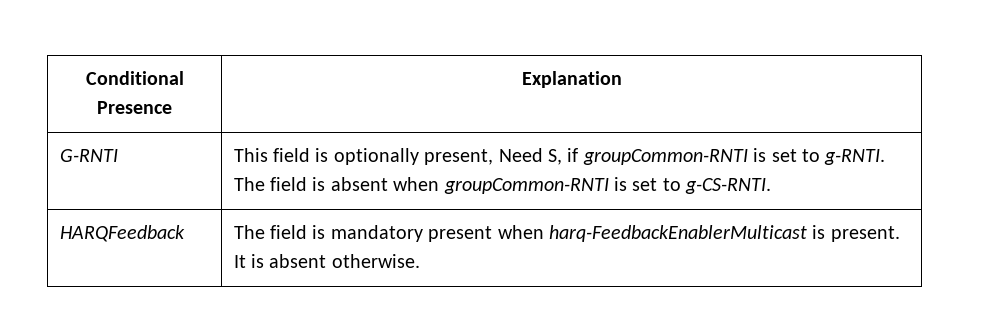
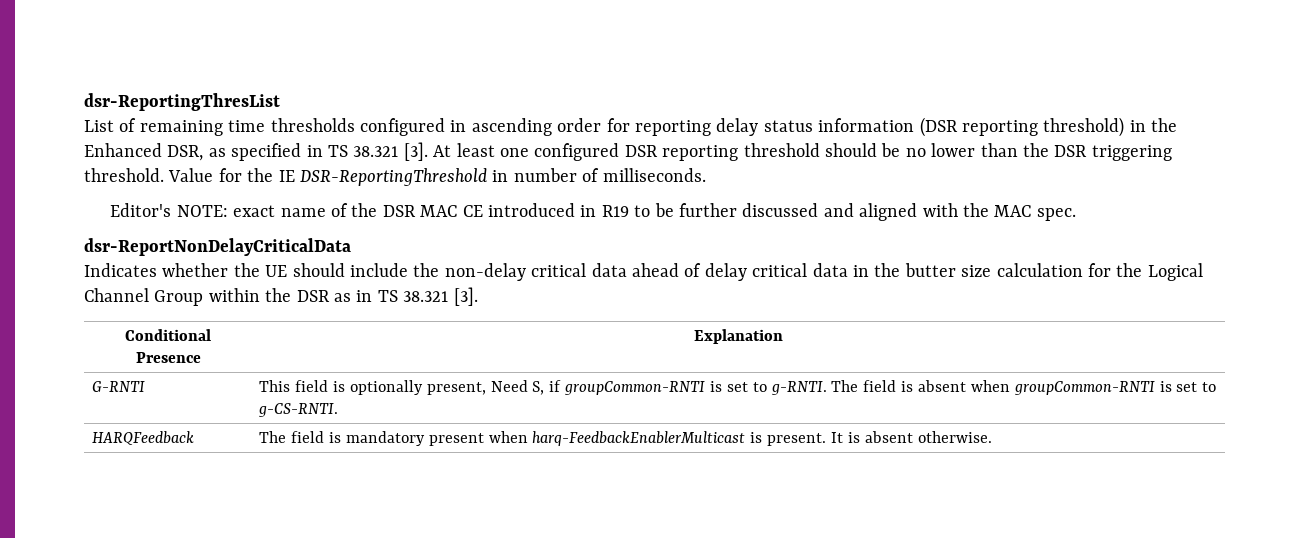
(85, 78) none -> [84,93,280,111] [84,117,1178,137] [84,142,1172,161] [84,168,706,186] [110,203,1076,221] [84,238,351,256] [84,263,1203,281] [84,287,478,306] dsr-ReportingThresList // List of remaining time thresholds configured in ascending order for reporting delay status information (DSR reporting threshold) in the Enhanced DSR, as specified in TS 38.321 [3]. At least one configured DSR reporting threshold should be no lower than the DSR triggering threshold. Value for the IE DSR-ReportingThreshold in number of milliseconds. // Editor's NOTE: exact name of the DSR MAC CE introduced in R19 to be further discussed and aligned with the MAC spec. // dsr-ReportNonDelayCriticalData // Indicates whether the UE should include the non-delay critical data ahead of delay critical data in the butter size calculation for the Logical Channel Group within the DSR as in TS 38.321 [3]. //

